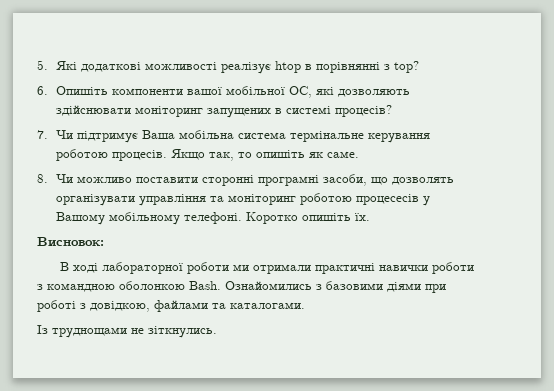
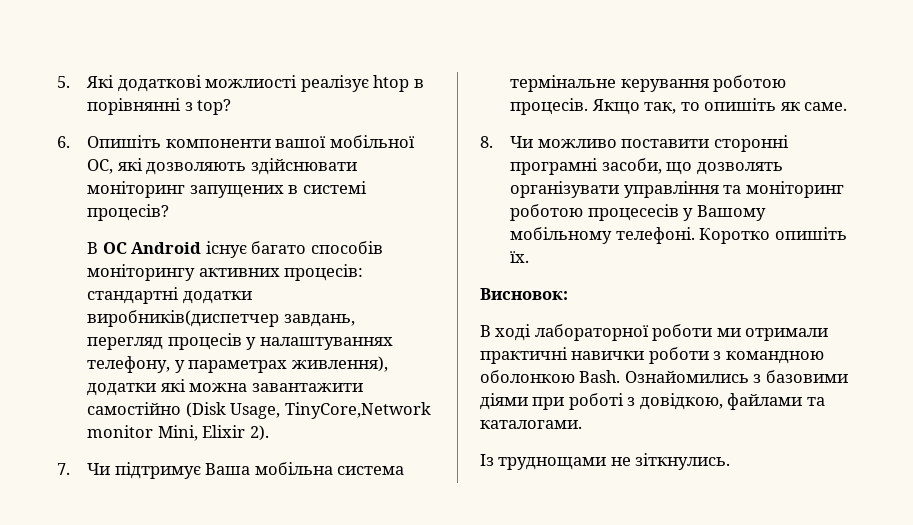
[145,62,218,70] можливості -> [205,75,298,88] можлиості
(393, 111) none -> [87,241,383,258] [87,264,364,281] [87,287,252,304] [87,310,355,327] [87,333,393,350] [87,356,388,373] [87,379,363,396] [87,402,431,419] [87,425,269,441] // В ОС Android існує багато способів моніторингу активних процесів: стандартні додатки виробників(диспетчер завдань, перегляд процесів у налаштуваннях телефону, у параметрах живлення), додатки які можна завантажити самостійно (Disk Usage, TinyCore,Network monitor Mini, Elixir 2).

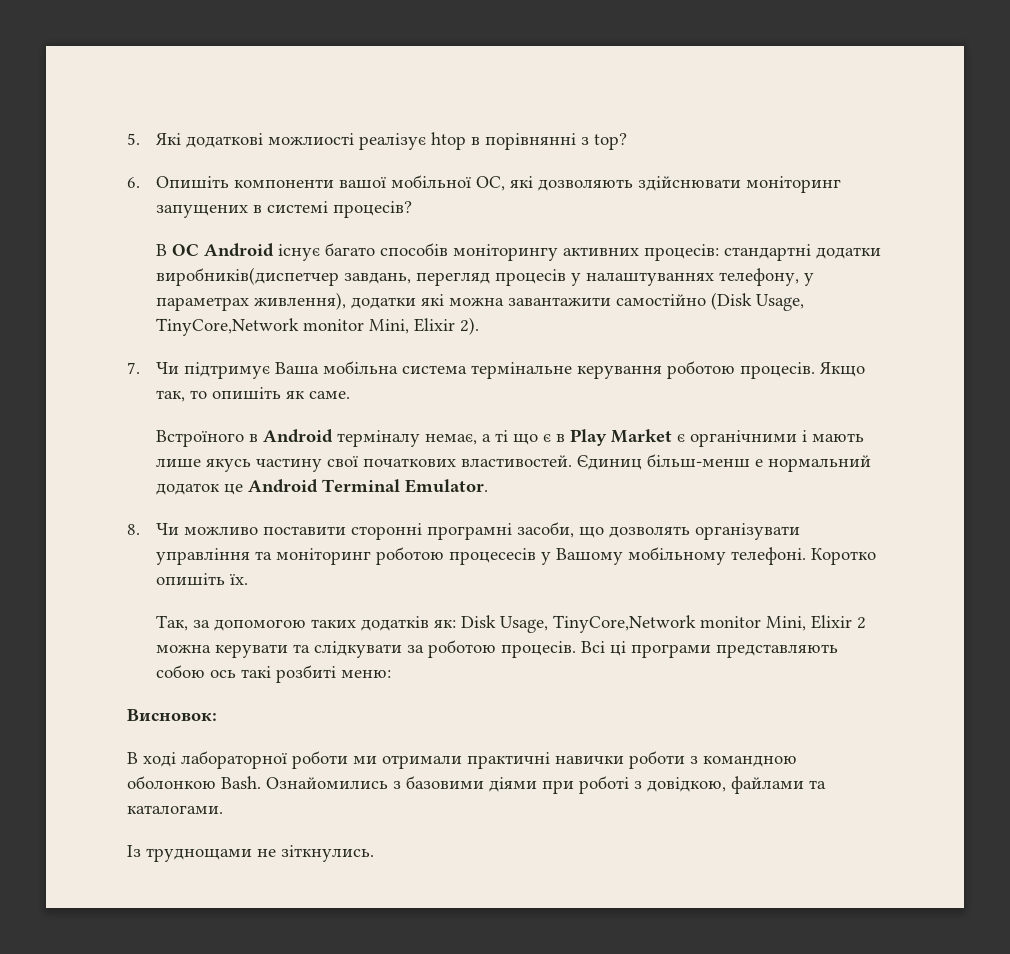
(848, 106) none -> [156,429,865,447] [156,454,872,472] [156,479,489,495] // Встроїного в Android терміналу немає, а ті що є в Play Market є органічними і мають лише якусь частину свої початкових властивостей. Єдиниц більш-менш е нормальний додаток це Android Terminal Emulator.
(530, 257) none -> [156,615,867,633] [156,640,839,658] [156,665,392,683] // Так, за допомогою таких додатків як: Disk Usage, TinyCore,Network monitor Mini, Elixir 2 можна керувати та слідкувати за роботою процесів. Всі ці програми представляють собою ось такі розбиті меню:

